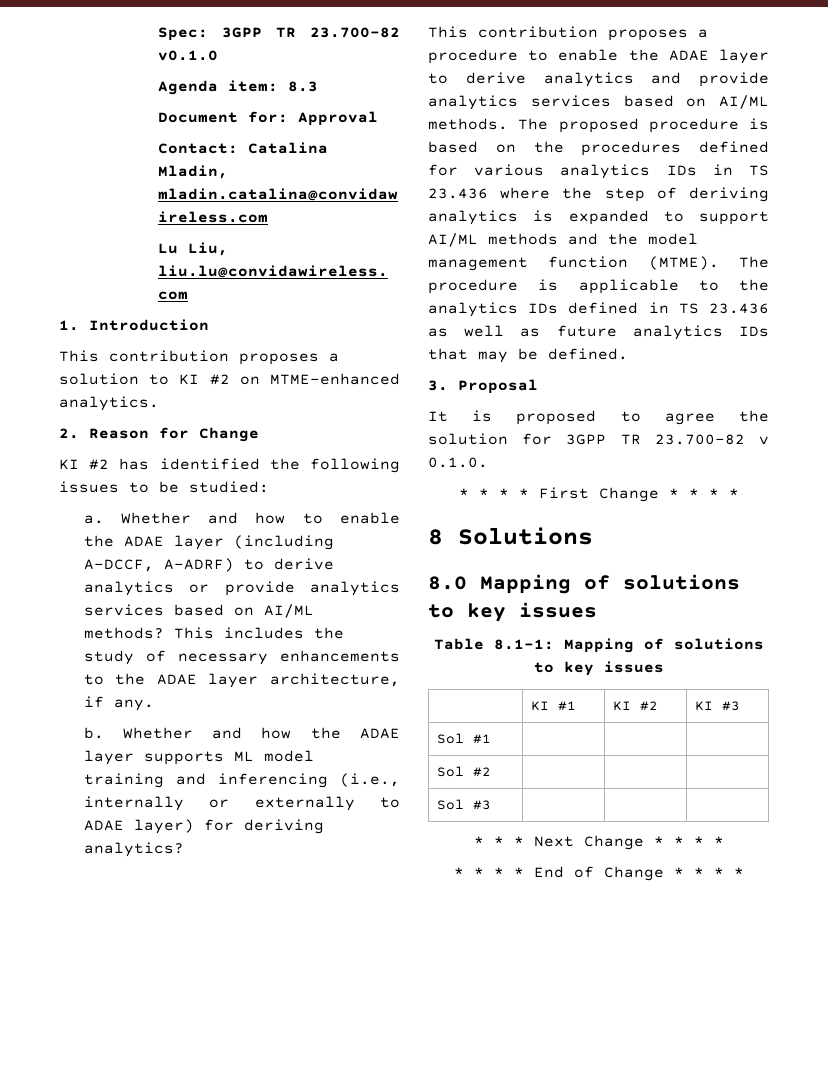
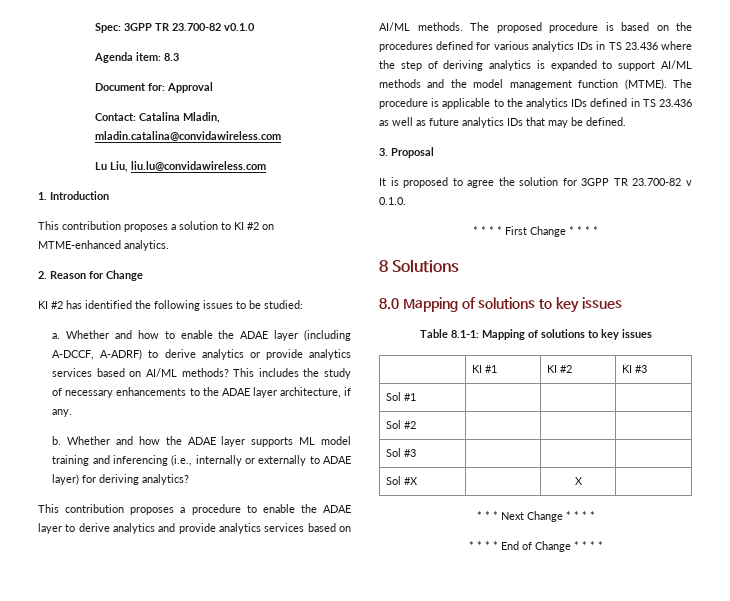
(491, 805) none -> [386,476,419,485] [574,477,583,485] // Sol #X | | X |

